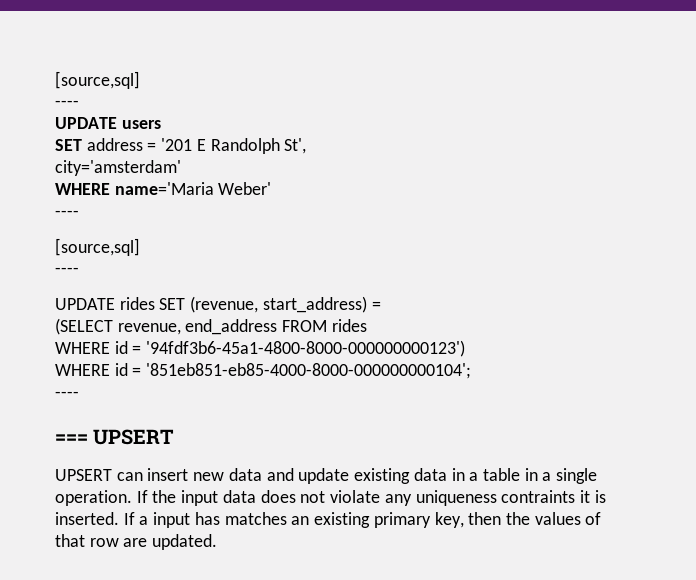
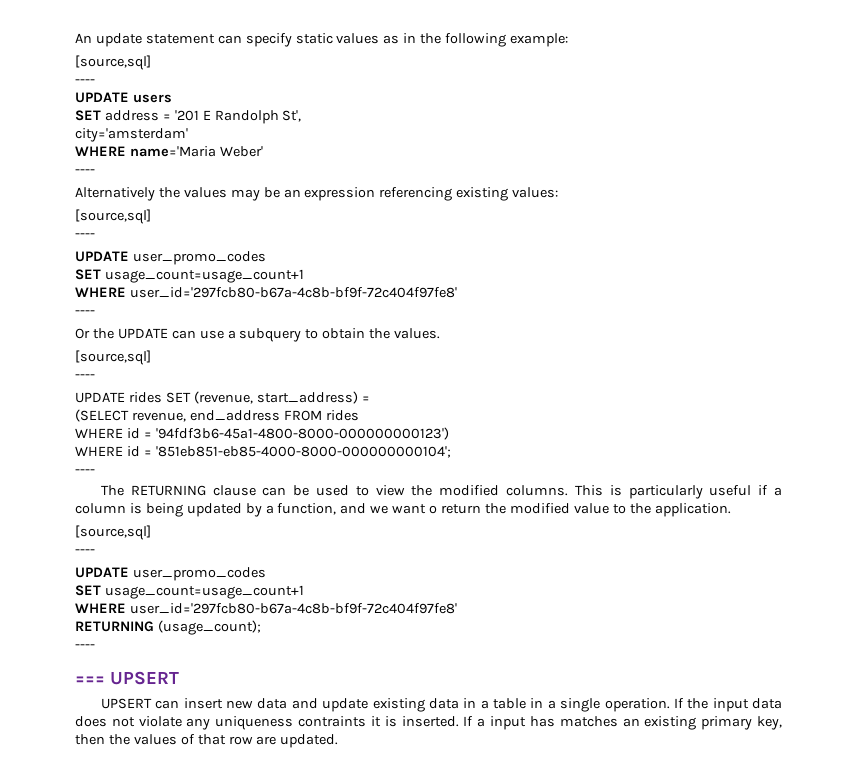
(55, 80) none -> [75,33,569,47] An update statement can specify static values as in the following example: //
(79, 213) none -> [75,187,559,201] [75,209,151,224] [75,233,95,238] [75,251,266,265] [75,269,304,283] [75,287,457,298] [75,310,95,315] [75,328,441,342] // Alternatively the values may be an expression referencing existing values: // [source,sql] // ---- // UPDATE user_promo_codes // SET usage_count=usage_count+1 // WHERE user_id='297fcb80-b67a-4c8b-bf9f-72c404f97fe8' // ---- // Or the UPDATE can use a subquery to obtain the values.
(79, 394) none -> [100,485,782,499] [75,503,731,517] [75,525,151,540] [75,549,95,554] [75,567,266,581] [75,585,304,599] [75,603,457,614] [75,620,261,635] [75,644,95,649] // The RETURNING clause can be used to view the modified columns. This is particularly useful if a column is being updated by a function, and we want o return the modified value to the application. // [source,sql] // ---- // UPDATE user_promo_codes // SET usage_count=usage_count+1 // WHERE user_id='297fcb80-b67a-4c8b-bf9f-72c404f97fe8' // RETURNING (usage_count); // ----

